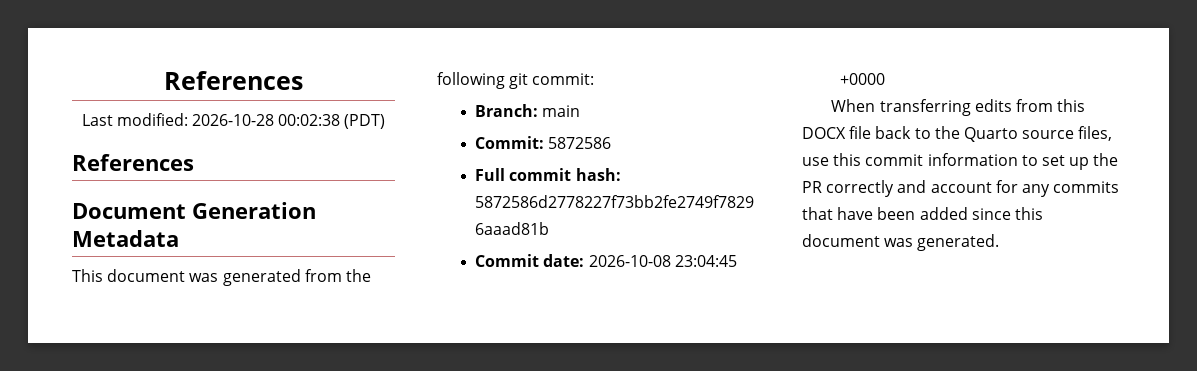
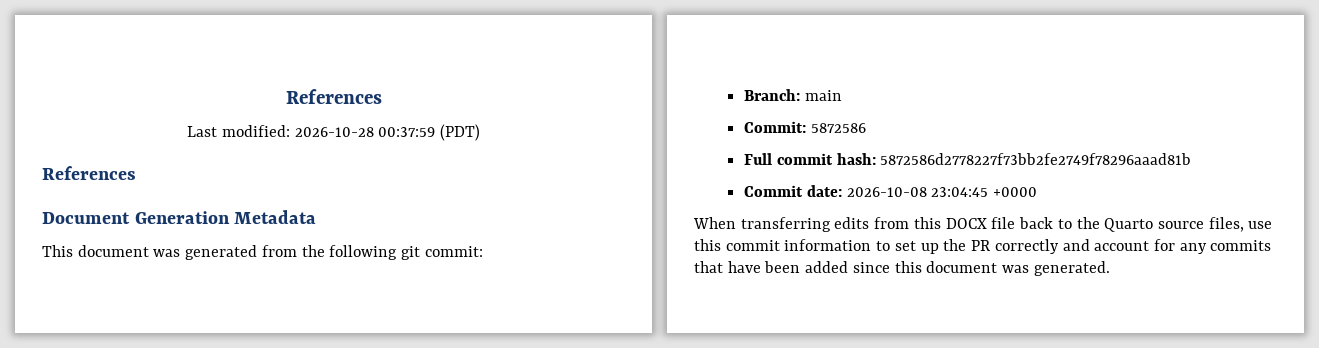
[278,114,341,126] 00:02:38 -> [378,127,436,137] 00:37:59

